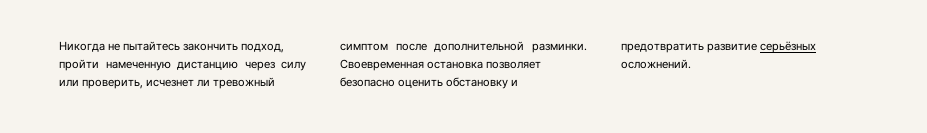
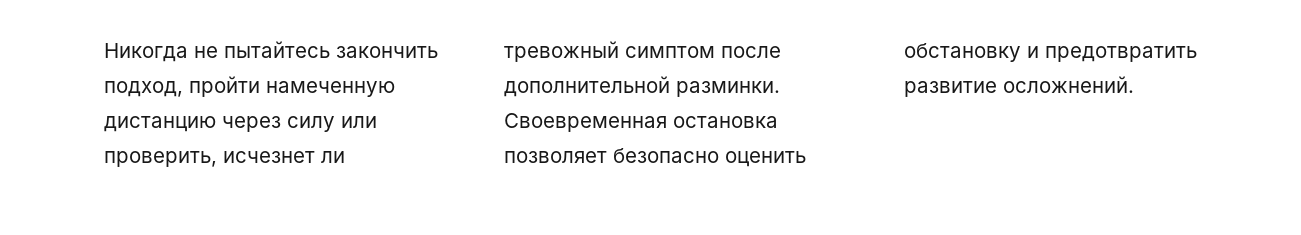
[760,41,817,53] серьёзных -> (997, 89) none

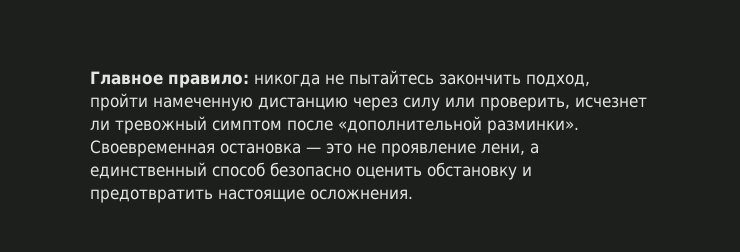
[104,43,188,62] Никогда -> [90,71,320,88] Главное правило: никогда
[504,76,780,97] [504,113,778,132] [504,151,607,163] дополнительной разминки. Своевременная остановка позволяет -> [338,116,579,134] [90,140,539,157] [90,162,265,179] «дополнительной разминки». Своевременная остановка — это не проявление лени, а единственный способ
[904,76,1134,97] развитие осложнений. -> [218,189,413,202] настоящие осложнения.

